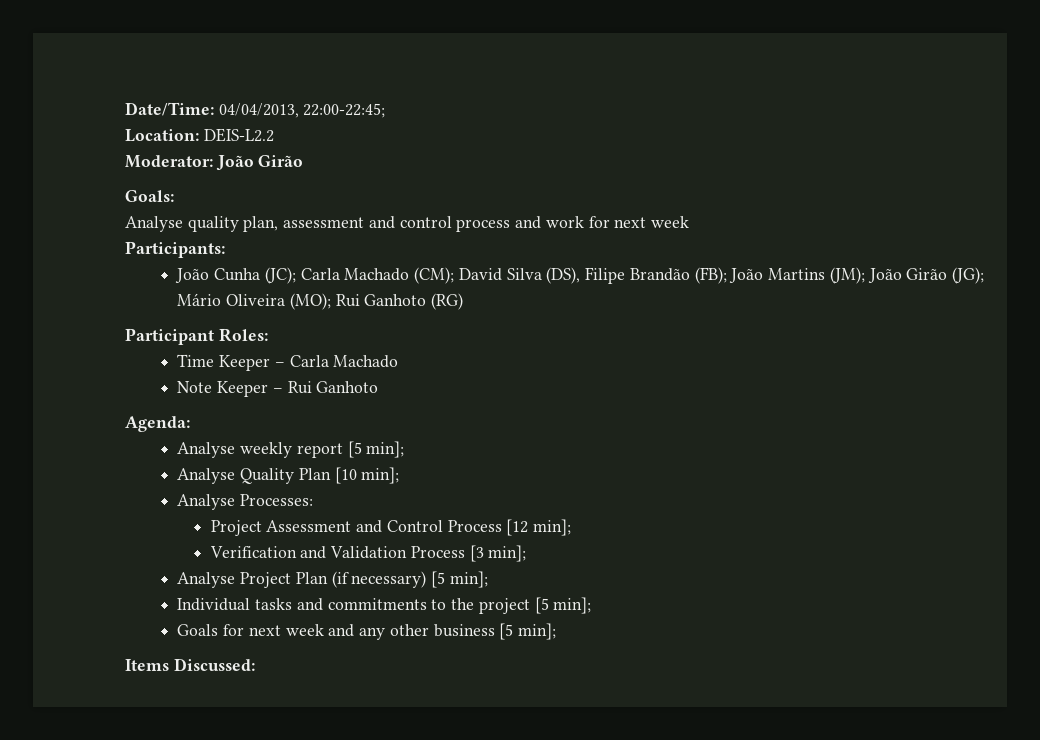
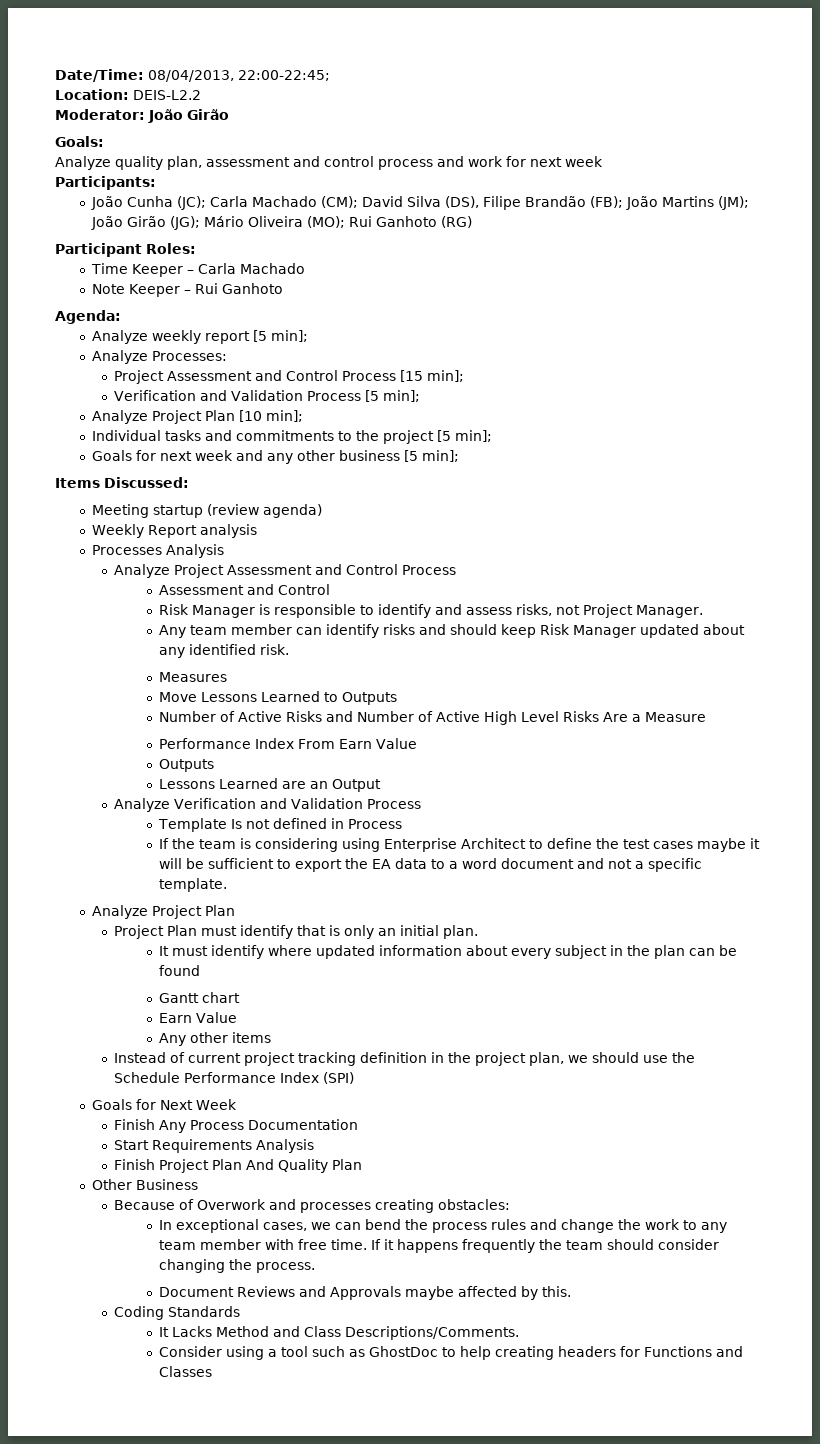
[218,103,299,118] 04/04/2013, -> [148,70,234,82] 08/04/2013,
[125,216,183,232] Analyse -> [55,156,111,170] Analyze
[177,442,236,458] Analyse -> [92,330,149,344] Analyze
[177,467,400,484] [177,494,236,510] Analyse Quality Plan [10 min]; // Analyse -> [92,350,149,364] Analyze
[506,519,529,536] [12 -> [400,370,424,382] [15
[469,545,527,562] [177,571,446,588] [3 min]; // Analyse Project Plan (if necessary) [5 -> [365,390,421,402] [92,410,263,424] [5 min]; // Analyze Project Plan [10
(255, 664) none -> [92,504,323,518] [92,524,258,538] [92,544,225,558] [114,564,457,578] [159,584,331,595] [159,604,704,618] [159,624,746,638] [159,644,290,658] [159,672,228,682] [159,691,398,705] [159,711,707,725] [159,738,417,749] [159,759,215,772] [159,778,382,792] [114,798,422,812] [158,818,402,832] [159,838,761,852] [159,858,703,872] [159,878,228,892] [92,905,236,919] [114,925,479,939] [159,945,738,959] [159,965,201,976] [159,992,241,1003] [159,1012,238,1023] [159,1032,272,1046] [114,1052,696,1066] [114,1072,355,1084] [92,1099,238,1110] [114,1119,359,1133] [114,1139,315,1153] [114,1159,363,1173] [92,1179,199,1190] [114,1199,511,1213] [159,1219,728,1233] [159,1239,720,1253] [159,1259,316,1273] [159,1286,572,1300] [114,1306,241,1320] [159,1326,520,1340] [159,1346,744,1360] [159,1366,213,1377] // Meeting startup (review agenda) // Weekly Report analysis // Processes Analysis // Analyze Project Assessment and Control Process // Assessment and Control // Risk Manager is responsible to identify and assess risks, not Project Manager. // Any team member can identify risks and should keep Risk Manager updated about any identified risk. // Measures // Move Lessons Learned to Outputs // Number of Active Risks and Number of Active High Level Risks Are a Measure // Performance Index From Earn Value // Outputs // Lessons Learned are an Output // Analyze Verification and Validation Process // Template Is not defined in Process // If the team is considering using Enterprise Architect to define the test cases maybe it will be sufficient to export the EA data to a word document and not a specific template. // Analyze Project Plan // Project Plan must identify that is only an initial plan. // It must identify where updated information about every subject in the plan can be found // Gantt chart // Earn Value // Any other items // Instead of current project tracking definition in the project plan, we should use the Schedule Performance Index (SPI) // Goals for Next Week // Finish Any Process Documentation // Start Requirements Analysis // Finish Project Plan And Quality Plan // Other Business // Because of Overwork and processes creating obstacles: // In exceptional cases, we can bend the process rules and change the work to any team member with free time. If it happens frequently the team should consider changing the process. // Document Reviews and Approvals maybe affected by this. // Coding Standards // It Lacks Method and Class Descriptions/Comments. // Consider using a tool such as GhostDoc to help creating headers for Functions and Classes

